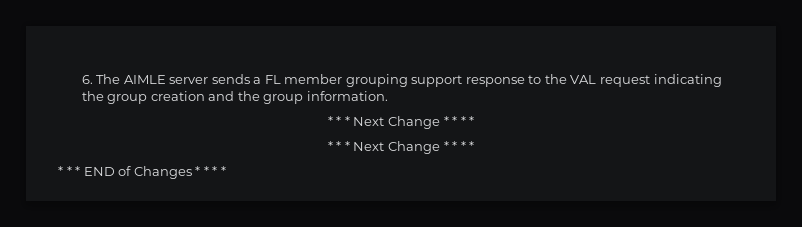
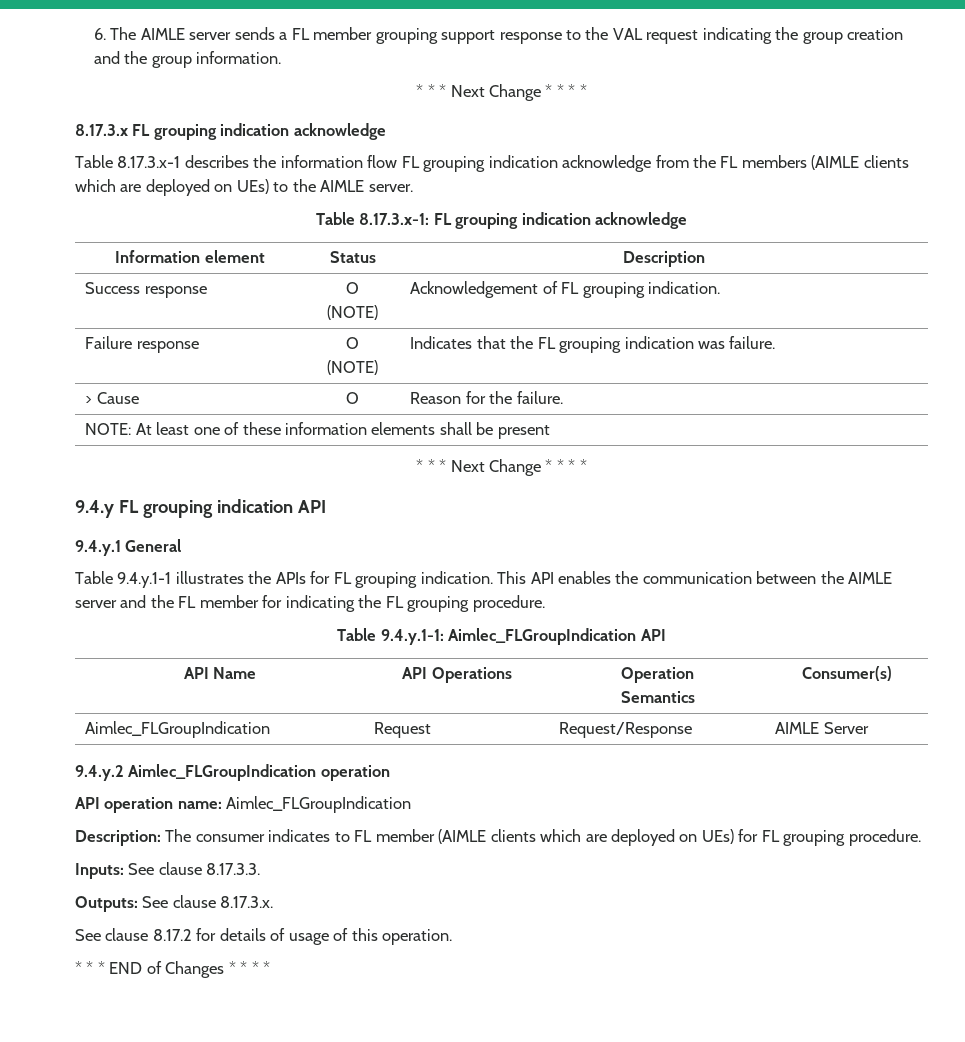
[327,141,475,154] // * * * Next Change * * * * -> [75,123,386,140] [75,155,909,172] [75,179,413,196] [315,212,688,229] [115,250,265,263] [329,251,376,263] [622,251,705,267] [85,282,207,298] [346,282,359,294] [327,305,378,320] [410,281,721,298] [85,336,199,353] [346,337,359,349] [327,360,378,375] [410,336,776,353] [85,392,139,404] [346,392,359,404] [410,391,563,404] [85,422,550,439] [416,459,587,476] [75,499,326,518] [75,539,182,556] [75,571,893,588] [75,595,545,612] [337,628,666,645] [183,667,257,679] [402,667,512,683] [621,667,694,683] [620,691,695,703] [801,666,892,681] [85,721,271,738] [374,722,432,738] [559,722,693,738] [775,722,869,734] [75,764,390,781] [75,796,412,813] [75,829,921,846] [75,862,261,879] [75,895,274,912] [75,928,453,945] // 8.17.3.x FL grouping indication acknowledge // Table 8.17.3.x-1 describes the information flow FL grouping indication acknowledge from the FL members (AIMLE clients which are deployed on UEs) to the AIMLE server. // Table 8.17.3.x-1: FL grouping indication acknowledge // Information element | Status | Description // Success response | O // (NOTE) | Acknowledgement of FL grouping indication. // Failure response | O // (NOTE) | Indicates that the FL grouping indication was failure. // > Cause | O | Reason for the failure. // NOTE: At least one of these information elements shall be present // * * * Next Change * * * * // 9.4.y FL grouping indication API // 9.4.y.1 General // Table 9.4.y.1-1 illustrates the APIs for FL grouping indication. This API enables the communication between the AIMLE server and the FL member for indicating the FL grouping procedure. // Table 9.4.y.1-1: Aimlec_FLGroupIndication API // API Name | API Operations | Operation // Semantics | Consumer(s) // Aimlec_FLGroupIndication | Request | Request/Response | AIMLE Server // 9.4.y.2 Aimlec_FLGroupIndication operation // API operation name: Aimlec_FLGroupIndication // Description: The consumer indicates to FL member (AIMLE clients which are deployed on UEs) for FL grouping procedure. // Inputs: See clause 8.17.3.3. // Outputs: See clause 8.17.3.x. // See clause 8.17.2 for details of usage of this operation.

